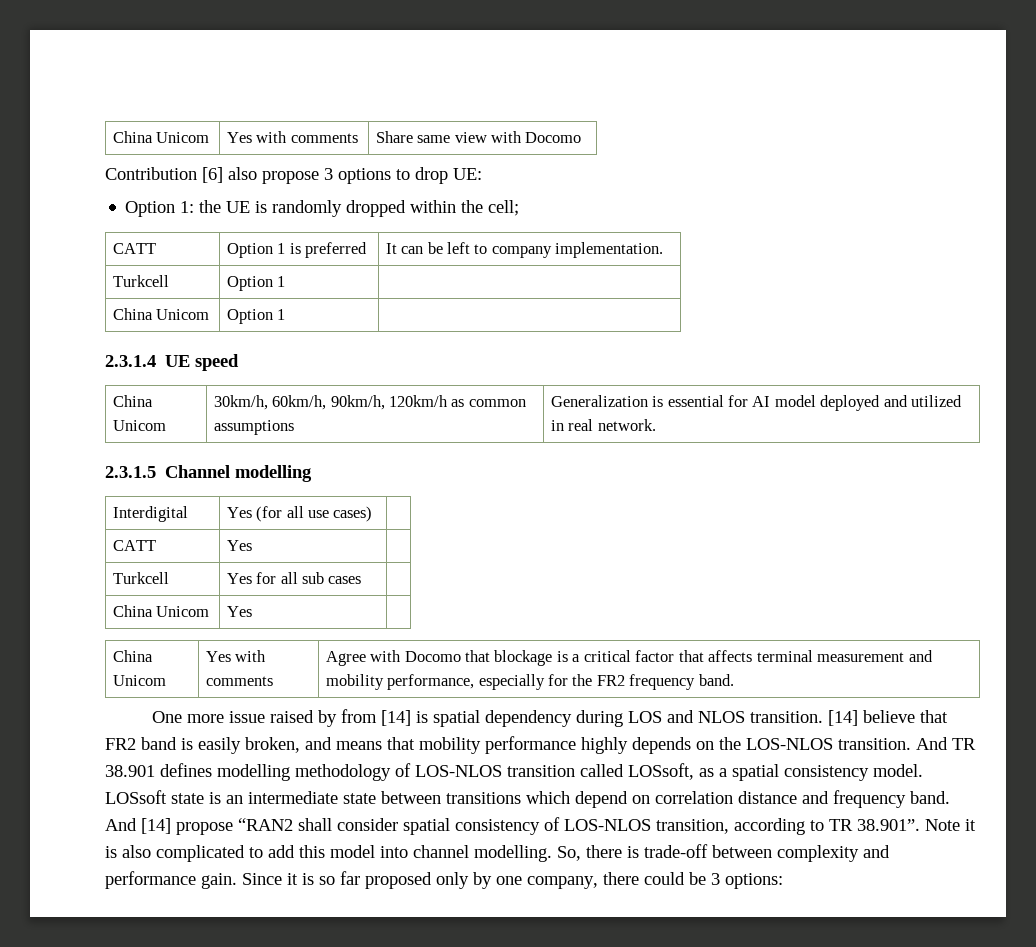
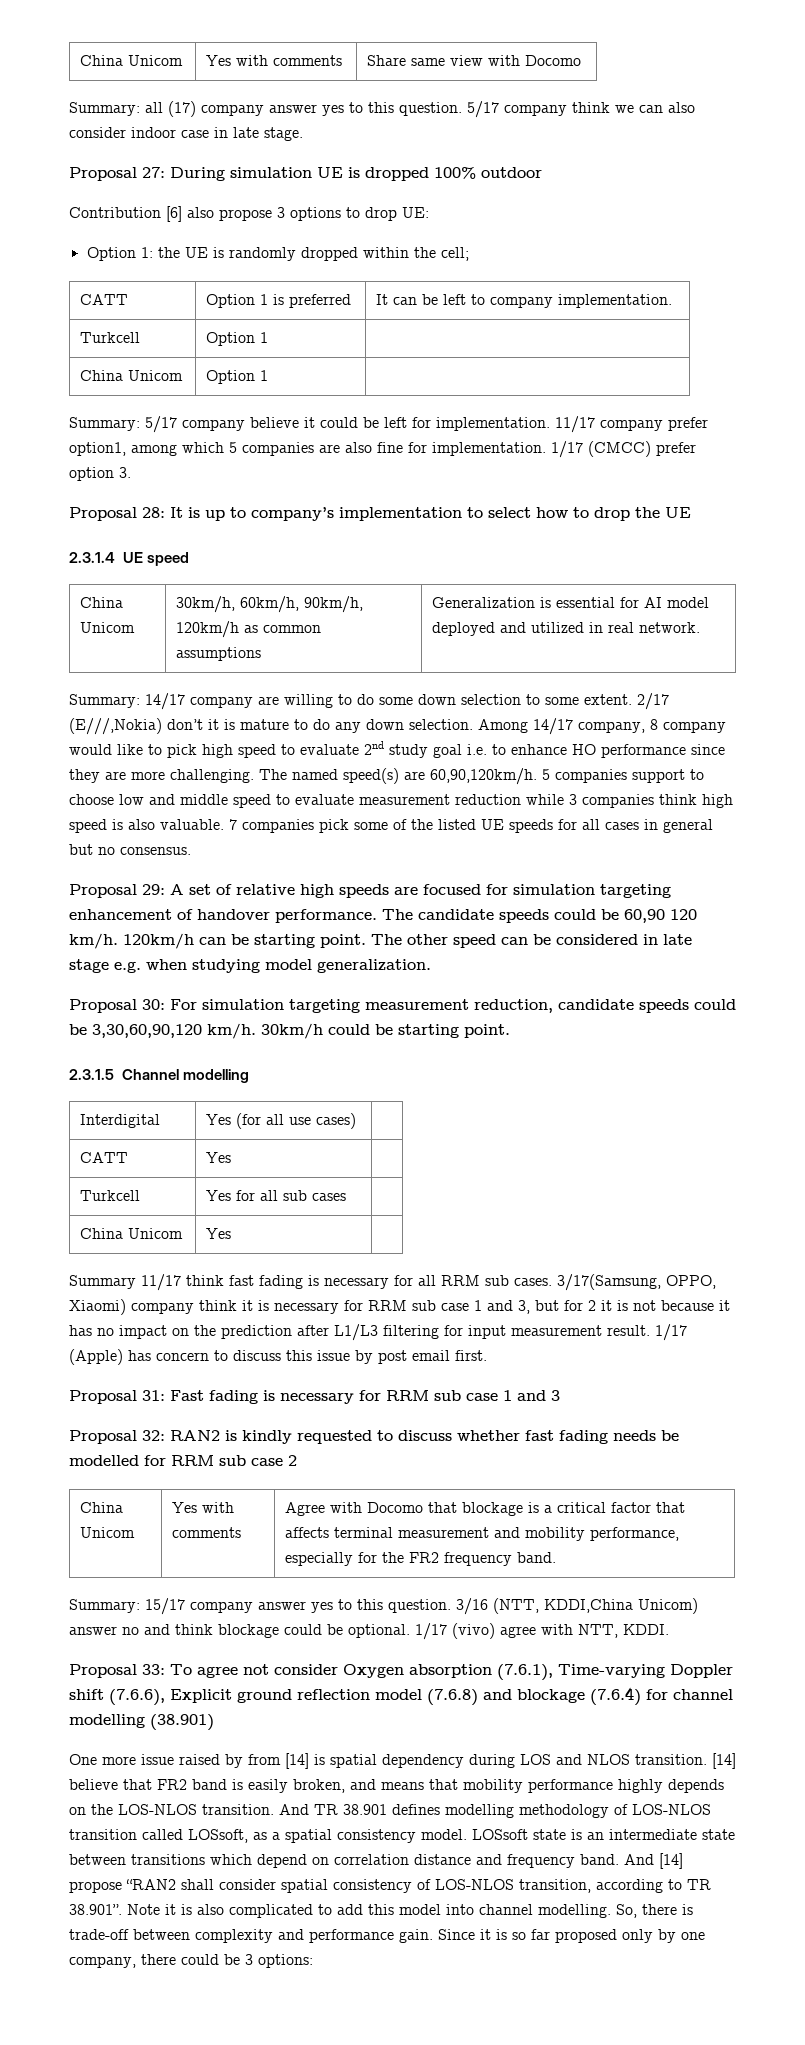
(582, 137) none -> [69,101,695,118] [69,127,303,141] [69,167,542,181] // Summary: all (17) company answer yes to this question. 5/17 company think we can also consider indoor case in late stage. // Proposal 27: During simulation UE is dropped 100% outdoor
(286, 314) none -> [69,416,708,433] [69,441,696,458] [69,467,131,481] [69,507,691,521] // Summary: 5/17 company believe it could be left for implementation. 11/17 company prefer option1, among which 5 companies are also fine for implementation. 1/17 (CMCC) prefer option 3. // Proposal 28: It is up to company’s implementation to select how to drop the UE
(656, 425) none -> [69,693,669,710] [69,718,726,735] [69,741,725,758] [69,768,704,785] [69,794,733,808] [69,819,713,833] [69,844,191,855] [69,884,671,898] [69,909,697,923] [69,933,692,949] [69,959,431,973] [69,999,736,1013] [69,1023,510,1039] // Summary: 14/17 company are willing to do some down selection to some extent. 2/17 (E///,Nokia) don’t it is mature to do any down selection. Among 14/17 company, 8 company would like to pick high speed to evaluate 2nd study goal i.e. to enhance HO performance since they are more challenging. The named speed(s) are 60,90,120km/h. 5 companies support to choose low and middle speed to evaluate measurement reduction while 3 companies think high speed is also valuable. 7 companies pick some of the listed UE speeds for all cases in general but no consensus. // Proposal 29: A set of relative high speeds are focused for simulation targeting enhancement of handover performance. The candidate speeds could be 60,90 120 km/h. 120km/h can be starting point. The other speed can be considered in late stage e.g. when studying model generalization. // Proposal 30: For simulation targeting measurement reduction, candidate speeds could be 3,30,60,90,120 km/h. 30km/h could be starting point.
(252, 611) none -> [69,1274,716,1291] [69,1299,730,1315] [69,1324,687,1341] [69,1349,487,1365] [69,1390,560,1404] [69,1430,679,1444] [69,1455,297,1466] // Summary 11/17 think fast fading is necessary for all RRM sub cases. 3/17(Samsung, OPPO, Xiaomi) company think it is necessary for RRM sub case 1 and 3, but for 2 it is not because it has no impact on the prediction after L1/L3 filtering for input measurement result. 1/17 (Apple) has concern to discuss this issue by post email first. // Proposal 31: Fast fading is necessary for RRM sub case 1 and 3 // Proposal 32: RAN2 is kindly requested to discuss whether fast fading needs be modelled for RRM sub case 2
(734, 680) none -> [69,1598,698,1615] [69,1623,669,1640] [69,1664,733,1681] [69,1687,733,1706] [69,1714,214,1731] // Summary: 15/17 company answer yes to this question. 3/16 (NTT, KDDI,China Unicom) answer no and think blockage could be optional. 1/17 (vivo) agree with NTT, KDDI. // Proposal 33: To agree not consider Oxygen absorption (7.6.1), Time-varying Doppler shift (7.6.6), Explicit ground reflection model (7.6.8) and blockage (7.6.4) for channel modelling (38.901)

